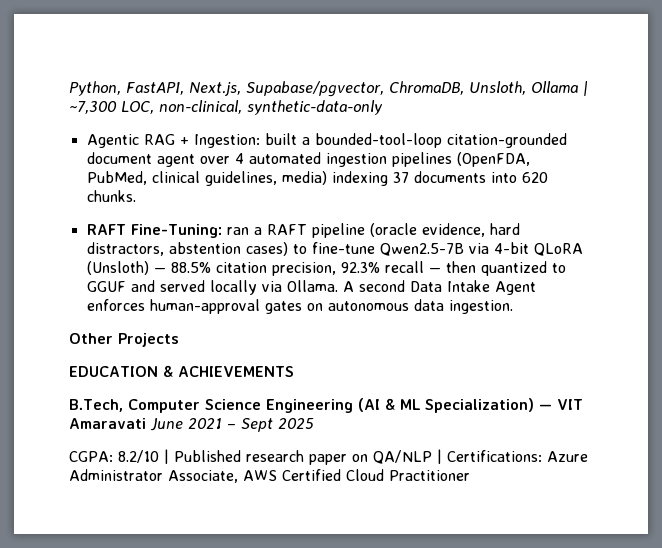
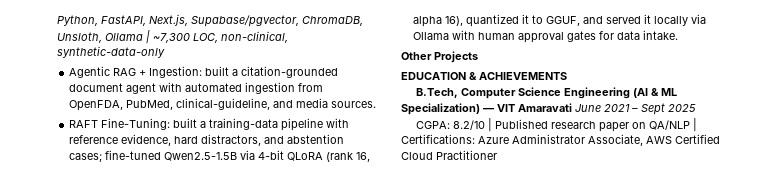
[314,133,442,148] bounded-tool-loop -> (239, 72) none
[199,152,530,167] [86,171,548,186] [86,190,136,202] [86,223,520,238] [86,242,583,256] [86,261,566,276] [86,281,126,292] over 4 automated ingestion pipelines (OpenFDA, PubMed, clinical guidelines, media) indexing 37 documents into 620 chunks. // RAFT Fine-Tuning: ran a RAFT pipeline (oracle evidence, hard distractors, abstention cases) to fine-tune Qwen2.5-7B via 4-bit QLoRA (Unsloth) — 88.5% citation precision, 92.3% recall — then quantized to GGUF -> [159,82,324,94] [69,98,377,111] [69,118,350,131] [69,134,345,146] [69,150,371,162] [413,14,581,27] with automated ingestion from OpenFDA, PubMed, clinical-guideline, and media sources. // RAFT Fine-Tuning: built a training-data pipeline with reference evidence, hard distractors, and abstention cases; fine-tuned Qwen2.5-1.5B via 4-bit QLoRA (rank 16, alpha 16), quantized it to GGUF,
(205, 286) none -> [644,14,652,24] it
[286,280,536,295] [86,299,513,314] Ollama. A second Data Intake Agent enforces human-approval gates on autonomous data ingestion. -> [413,30,679,43] Ollama with human approval gates for data intake.

